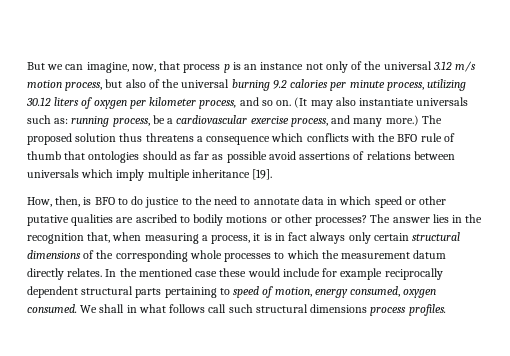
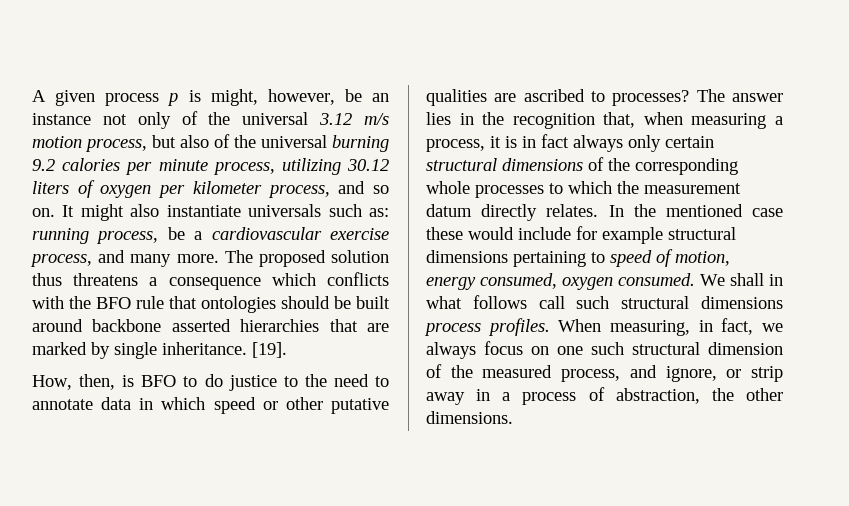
[27,61,241,73] But we can imagine, now, that process p is -> [32,89,362,106] A given process p is might, however, be
[294,97,333,109] (It may -> [62,204,124,221] It might
[385,115,419,126] more.) -> [176,254,219,263] more.
[443,133,455,142] [27,151,61,160] of thumb -> (164, 302) none
[179,151,455,163] [27,169,250,181] as far as possible avoid assertions of relations between universals which imply multiple inheritance -> [334,296,390,309] [32,319,389,332] [32,342,247,359] be built around backbone asserted hierarchies that are marked by single inheritance.
[193,214,312,226] bodily motions or other -> (605, 96) none
[384,268,443,280] [27,286,162,298] reciprocally dependent structural parts -> [668,227,736,240] [426,250,508,263] structural dimensions
(446, 310) none -> [558,318,783,336] [426,341,783,359] [426,364,783,382] [426,387,783,405] [426,411,513,424] When measuring, in fact, we always focus on one such structural dimension of the measured process, and ignore, or strip away in a process of abstraction, the other dimensions.

